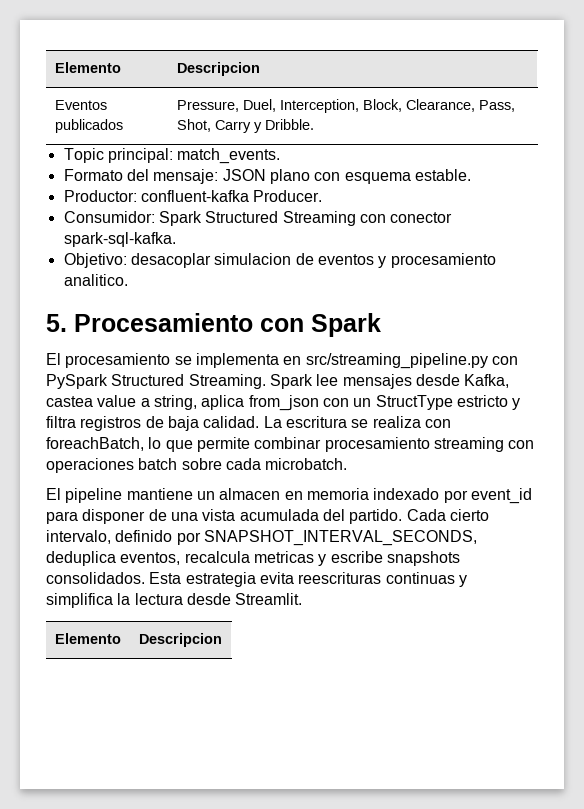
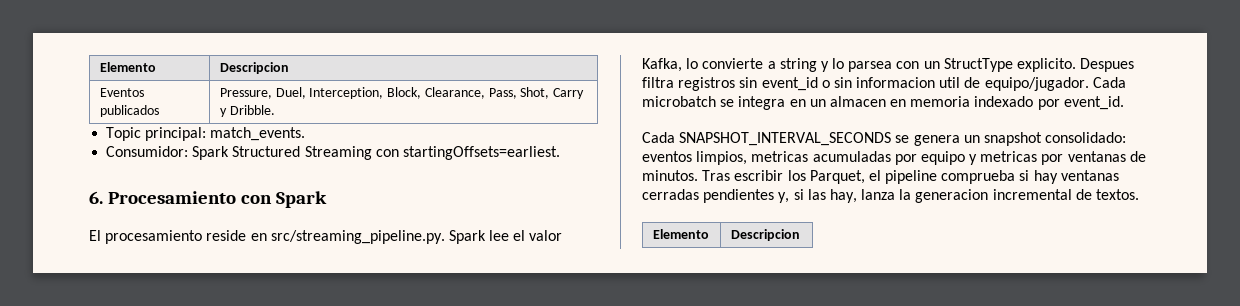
[63,169,471,184] [63,190,323,202] // Formato del mensaje: JSON plano con esquema estable. // Productor: confluent-kafka Producer. -> (306, 134) none
[390,212,453,223] [63,232,176,247] [63,253,496,268] [63,274,128,286] [46,314,67,332] conector spark-sql-kafka. // Objetivo: desacoplar simulacion de eventos y procesamiento analitico. // 5. -> [402,146,560,160] [89,191,103,204] startingOffsets=earliest. // 6.
[174,353,518,369] [46,374,510,389] [46,395,521,411] [46,416,451,431] [46,437,535,452] [46,458,348,473] [46,488,193,503] se implementa en src/streaming_pipeline.py con PySpark Structured Streaming. Spark lee mensajes desde Kafka, castea value a string, aplica from_json con un StructType estricto y filtra registros de baja calidad. La escritura se realiza con foreachBatch, lo que permite combinar procesamiento streaming con operaciones batch sobre cada microbatch. // El pipeline mantiene -> [206,230,563,244] [642,58,1135,72] [642,77,1126,91] [642,96,806,110] reside en src/streaming_pipeline.py. Spark lee el valor Kafka, lo convierte a string y lo parsea con un StructType explicito. Despues filtra registros sin event_id o sin informacion util de equipo/jugador. Cada microbatch se integra en
[470,488,532,504] [46,509,489,524] [46,530,477,546] [46,551,460,566] [46,572,467,587] [46,593,303,608] event_id para disponer de una vista acumulada del partido. Cada cierto intervalo, definido por SNAPSHOT_INTERVAL_SECONDS, deduplica eventos, recalcula metricas y escribe snapshots consolidados. Esta estrategia evita reescrituras continuas y simplifica la lectura desde Streamlit. -> [1063,96,1124,110] [642,132,1127,146] [642,151,1146,165] [642,170,1119,184] [642,189,1140,203] event_id. // Cada SNAPSHOT_INTERVAL_SECONDS se genera un snapshot consolidado: eventos limpios, metricas acumuladas por equipo y metricas por ventanas de minutos. Tras escribir los Parquet, el pipeline comprueba si hay ventanas cerradas pendientes y, si las hay, lanza la generacion incremental de textos.

